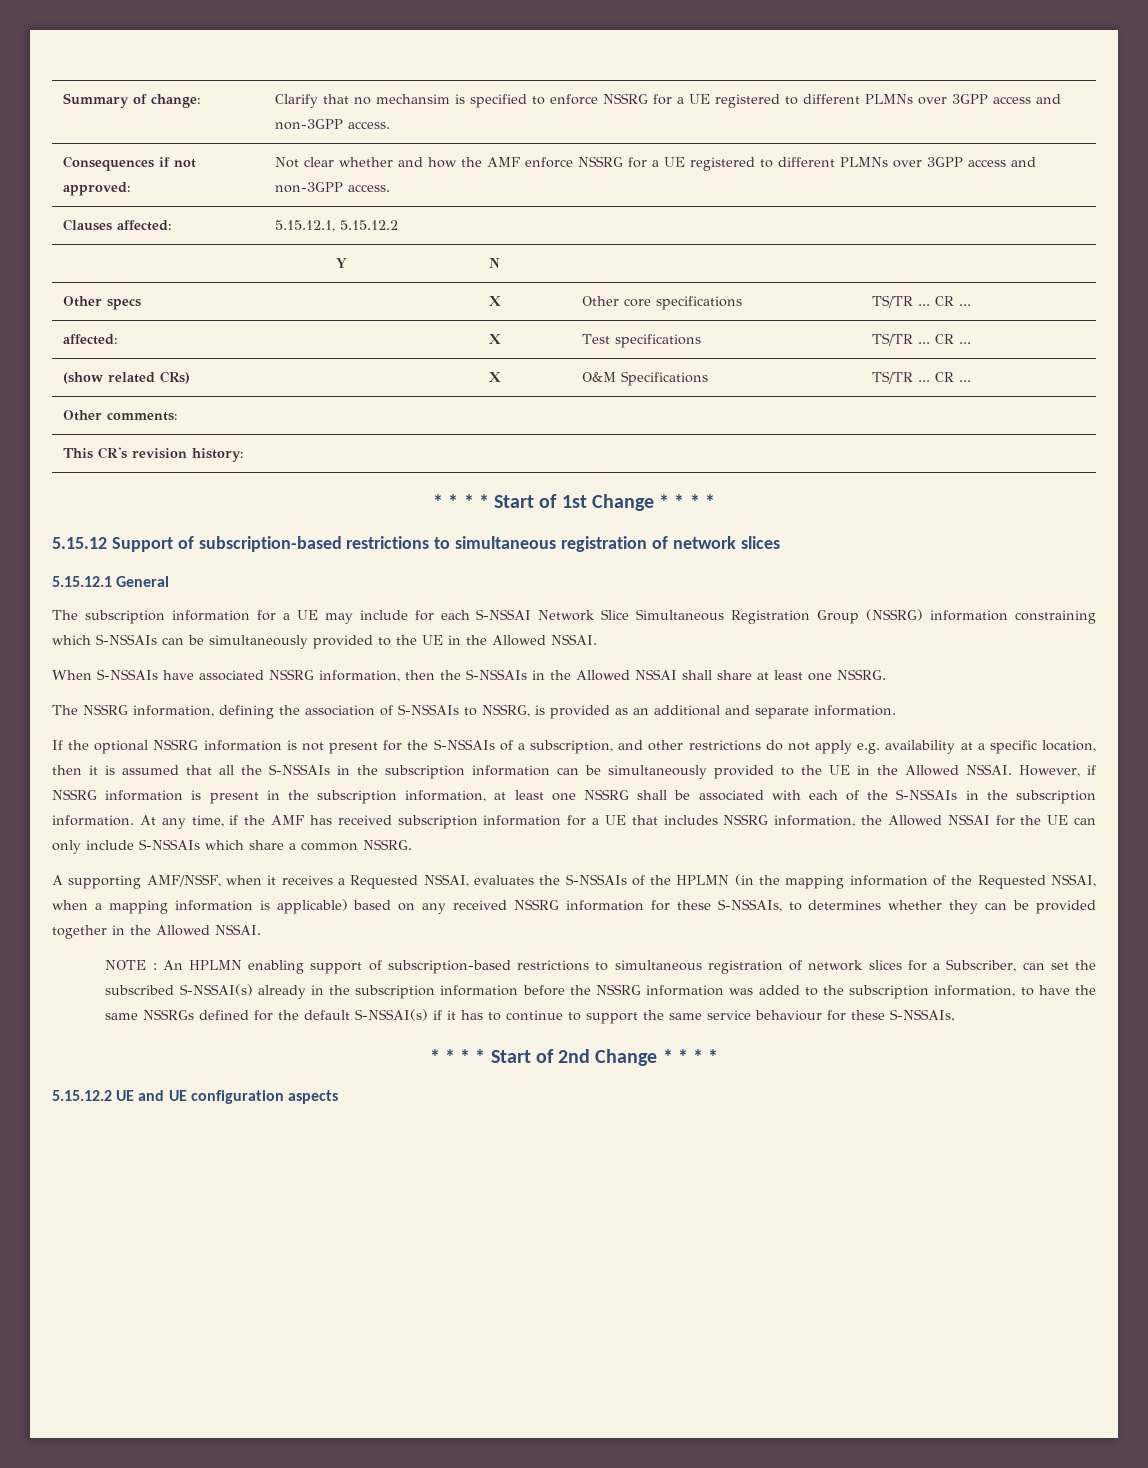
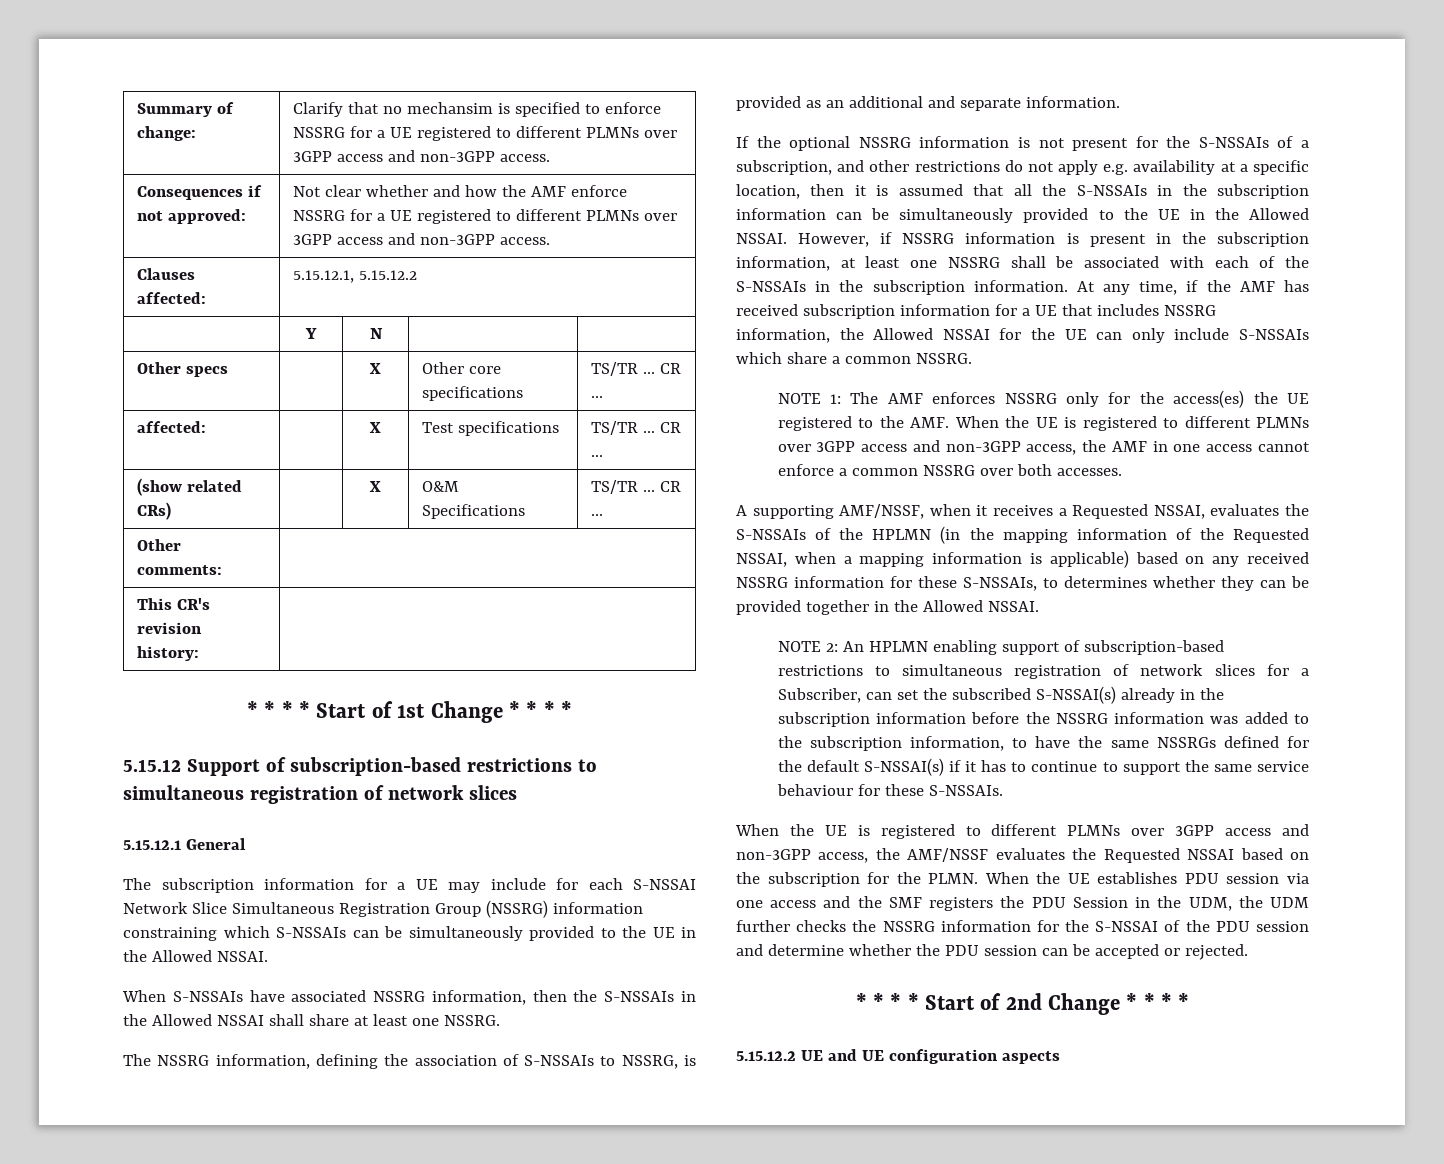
(412, 844) none -> [777,390,1309,408] [777,416,1309,431] [777,440,1310,455] [777,464,1122,476] // NOTE 1: The AMF enforces NSSRG only for the access(es) the UE registered to the AMF. When the UE is registered to different PLMNs over 3GPP access and non-3GPP access, the AMF in one access cannot enforce a common NSSRG over both accesses.
[152,963,157,970] : -> [825,643,838,652] 2:
(956, 1014) none -> [735,824,1309,839] [736,848,1309,863] [736,872,1309,887] [736,896,1309,911] [736,920,1309,932] [736,944,1248,960] // When the UE is registered to different PLMNs over 3GPP access and non-3GPP access, the AMF/NSSF evaluates the Requested NSSAI based on the subscription for the PLMN. When the UE establishes PDU session via one access and the SMF registers the PDU Session in the UDM, the UDM further checks the NSSRG information for the S-NSSAI of the PDU session and determine whether the PDU session can be accepted or rejected.

